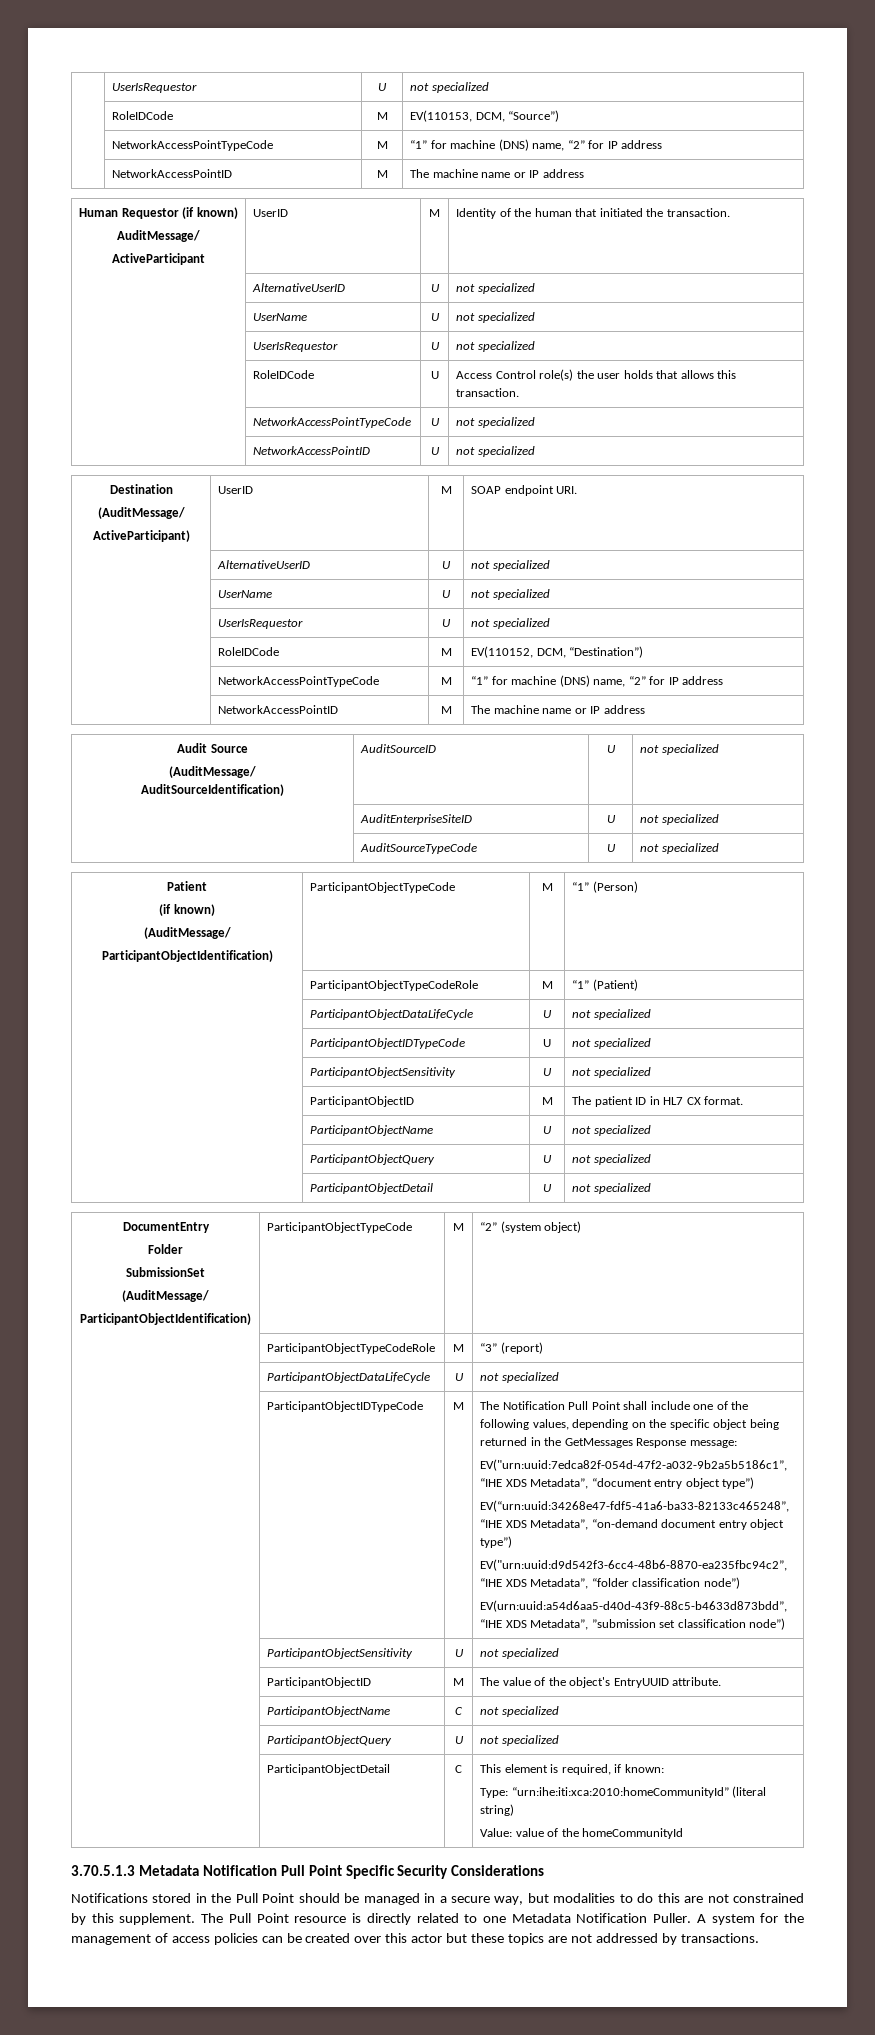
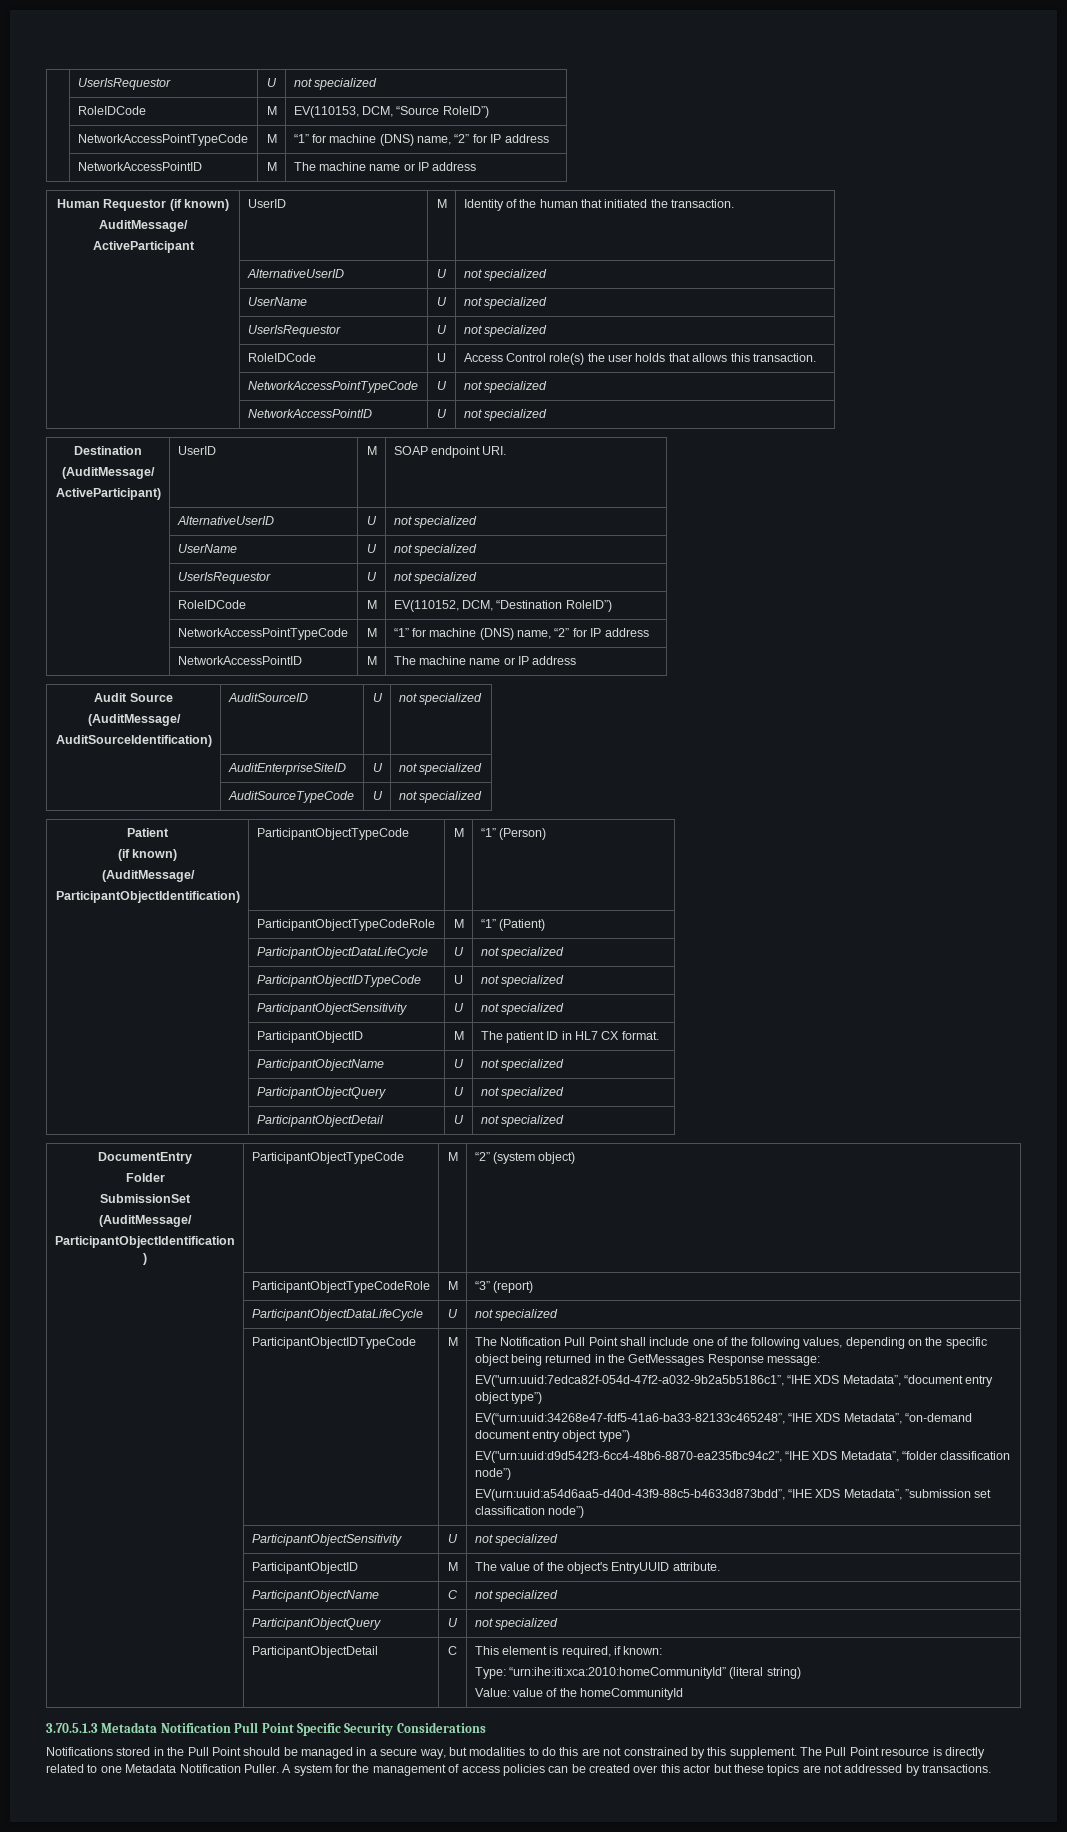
[508,110,560,122] “Source”) -> [396,106,489,118] “Source RoleID”)
[569,646,644,658] “Destination”) -> [496,600,612,612] “Destination RoleID”)

